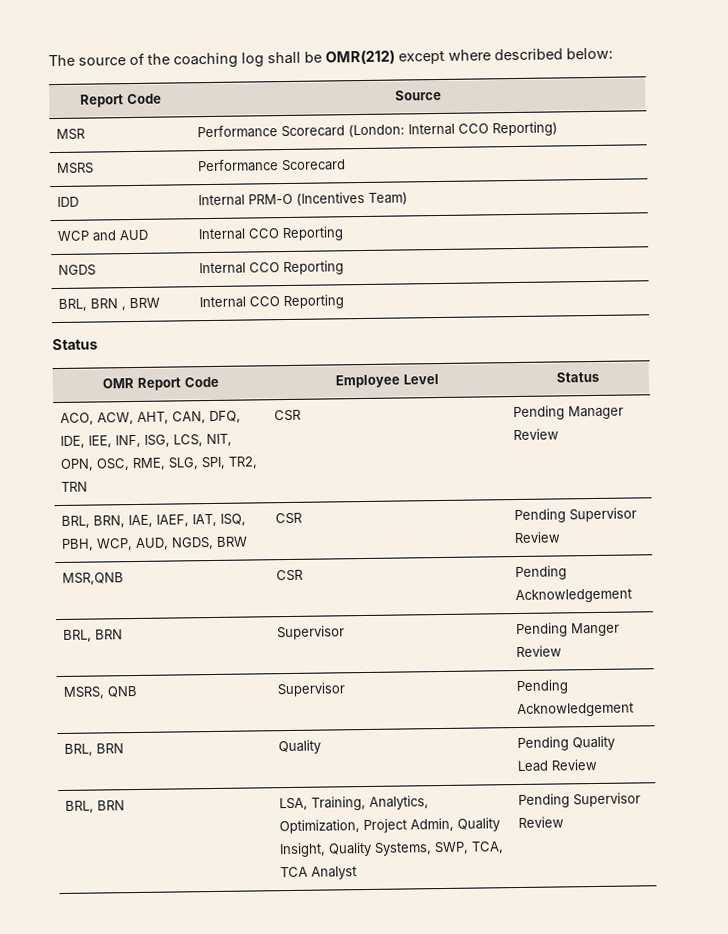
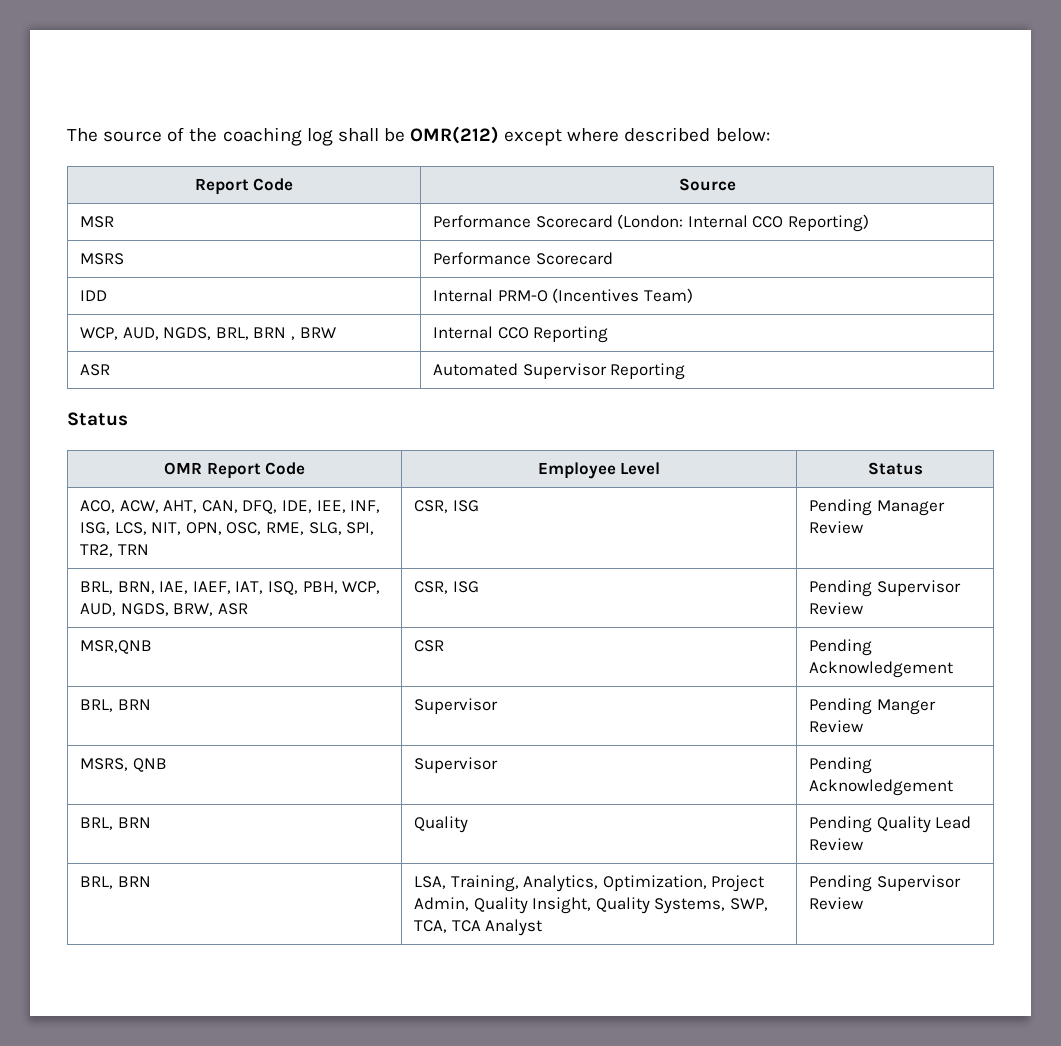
[56,229,149,242] [197,226,344,242] [57,264,96,276] [198,260,344,276] WCP and AUD | Internal CCO Reporting // NGDS | Internal CCO Reporting // -> [79,327,212,340] WCP, AUD, NGDS,
(344, 302) none -> [79,364,110,376] [432,363,686,380] // ASR | Automated Supervisor Reporting
[273,409,301,422] CSR -> [413,500,479,513] CSR, ISG
[215,536,248,547] [274,512,302,525] BRW | CSR -> [173,603,248,616] [413,581,479,594] BRW, ASR | CSR, ISG

